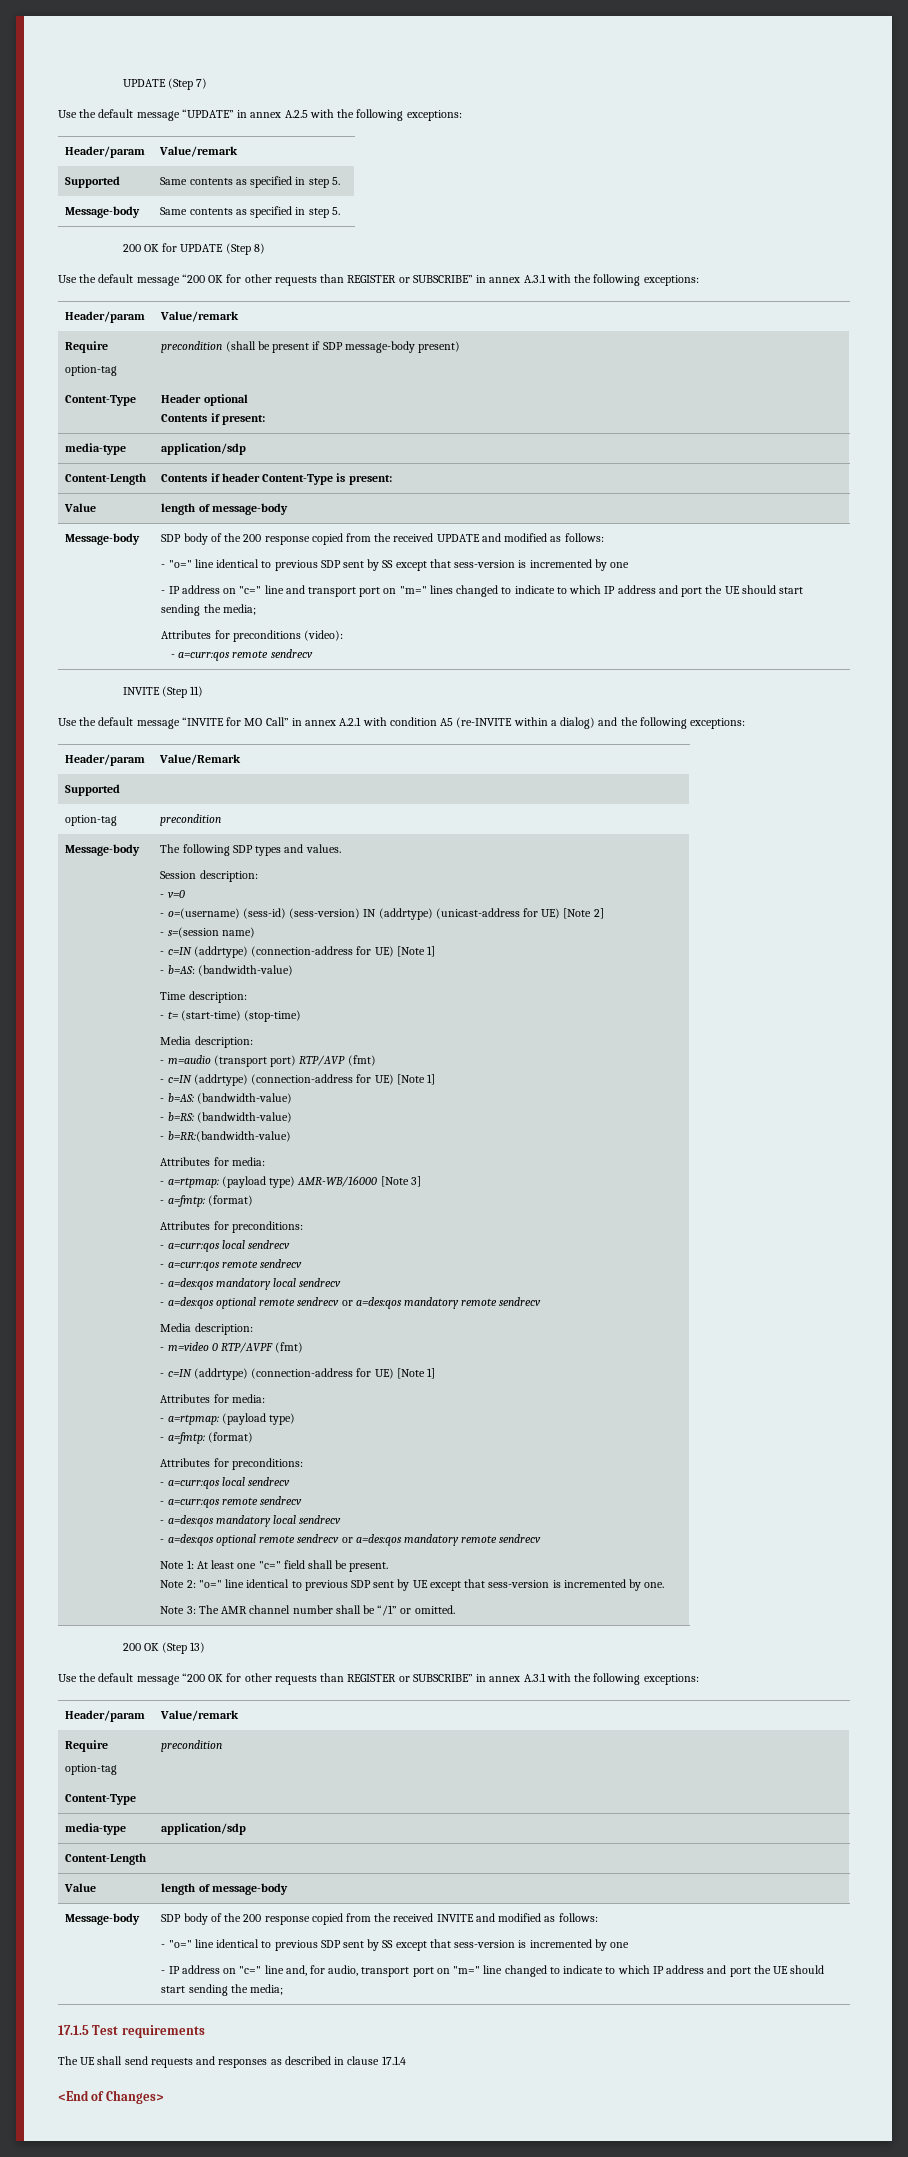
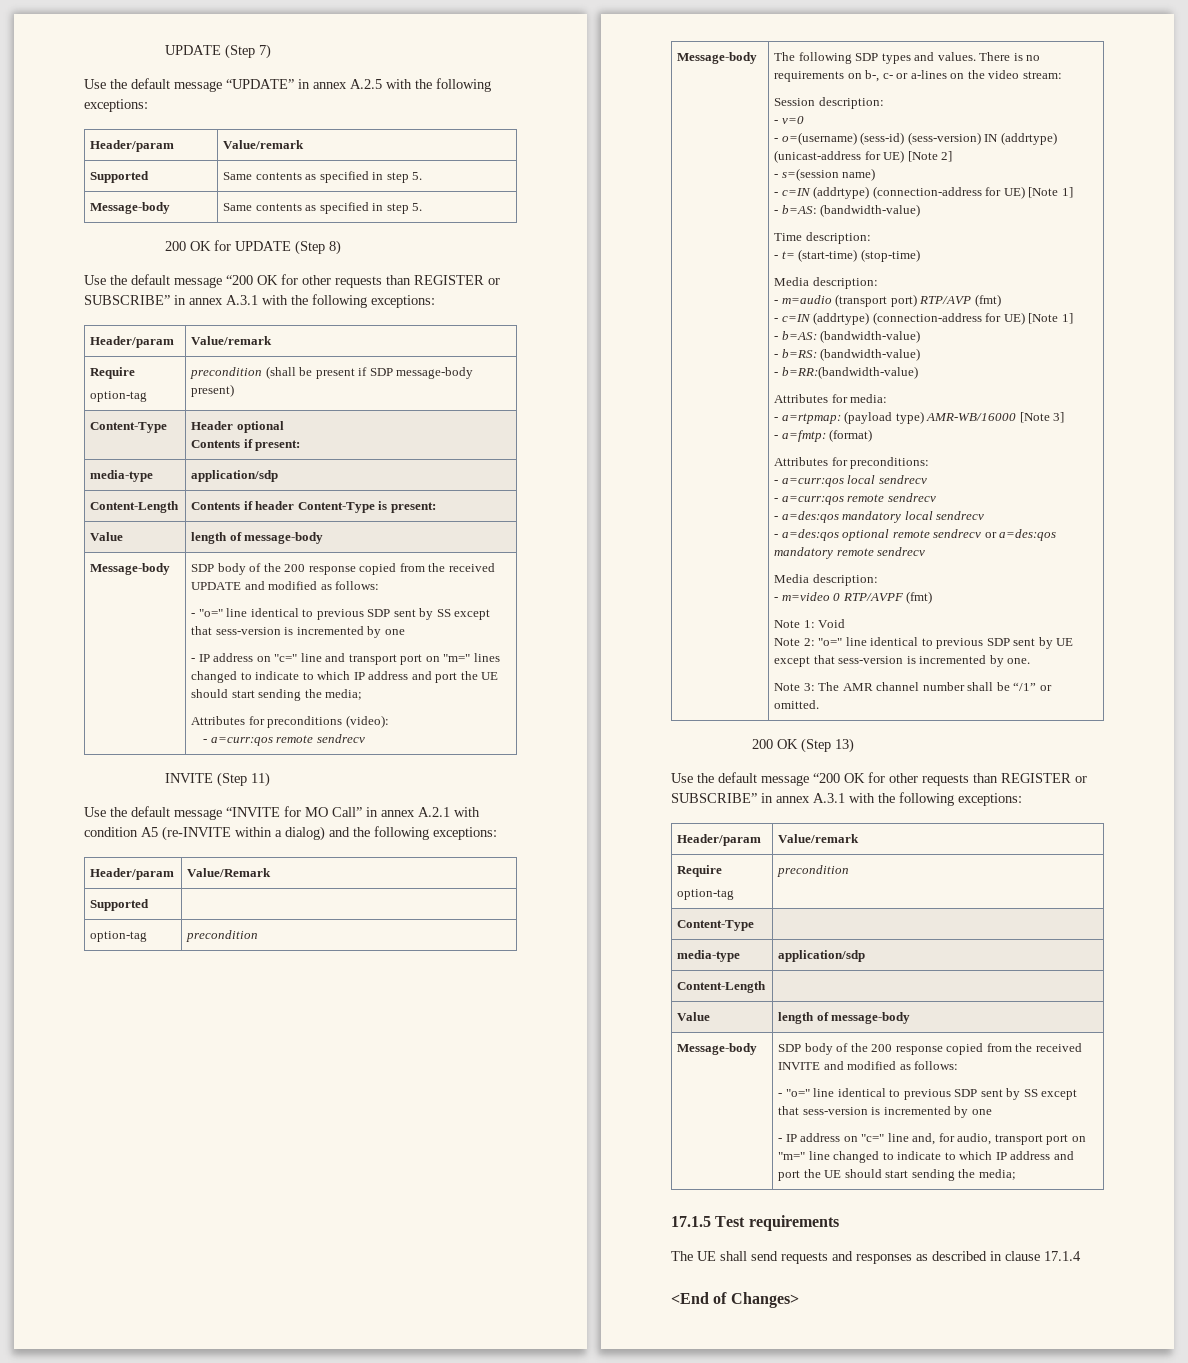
(341, 848) none -> [979,52,1041,61] [774,70,1062,82] There is no requirements on b-, c- or a-lines on the video stream:
[160,1368,436,1380] [160,1394,265,1403] [160,1413,296,1425] [160,1432,253,1444] [160,1458,303,1470] [160,1477,291,1489] [160,1496,303,1508] [160,1515,342,1527] [160,1534,542,1546] [160,1560,389,1572] - c=IN (addrtype) (connection-address for UE) [Note 1] // Attributes for media: // - a=rtpmap: (payload type) // - a=fmtp: (format) // Attributes for preconditions: // - a=curr:qos local sendrecv // - a=curr:qos remote sendrecv // - a=des:qos mandatory local sendrecv // - a=des:qos optional remote sendrecv or a=des:qos mandatory remote sendrecv // Note 1: At least one "c=" field shall be present. -> [774,619,846,628] Note 1: Void

